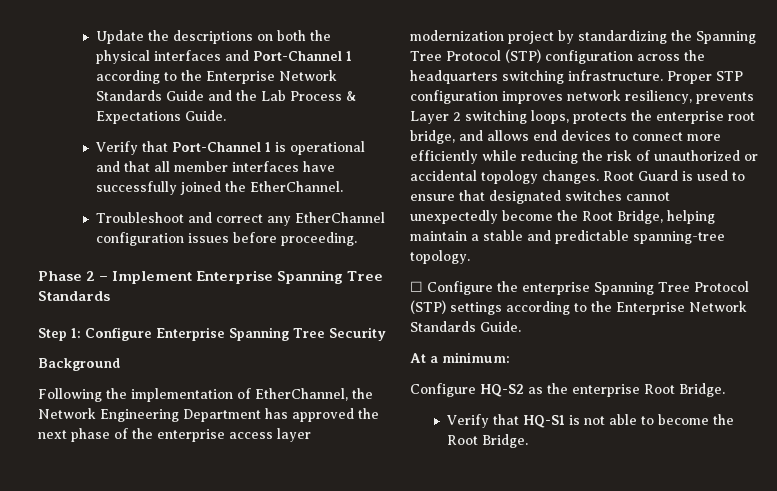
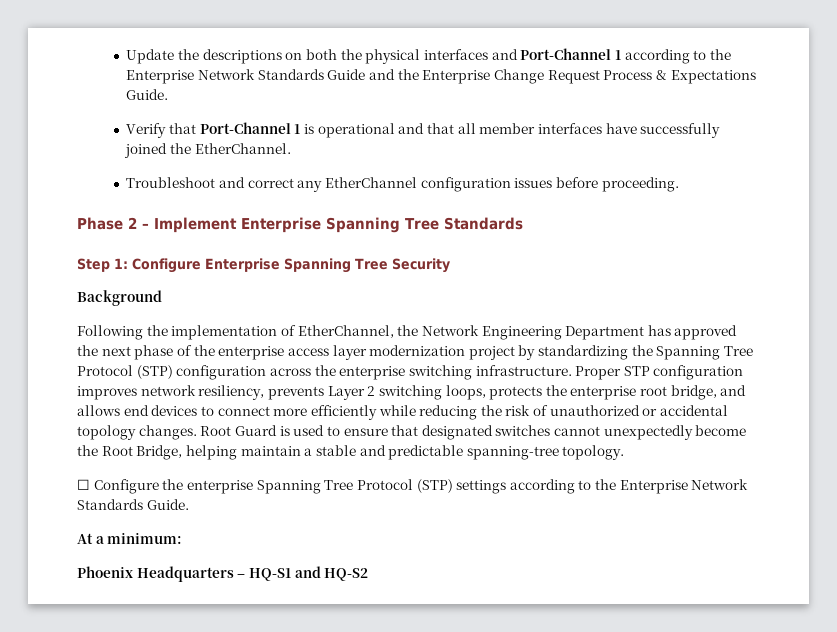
[260,90,286,101] Lab -> [422,69,600,84] Enterprise Change Request
[410,70,498,84] headquarters -> [339,366,406,380] enterprise
[410,383,725,397] [446,414,734,428] [446,434,528,448] Configure HQ-S2 as the enterprise Root Bridge. // Verify that HQ-S1 is not able to become the Root Bridge. -> [77,566,369,582] Phoenix Headquarters – HQ-S1 and HQ-S2

